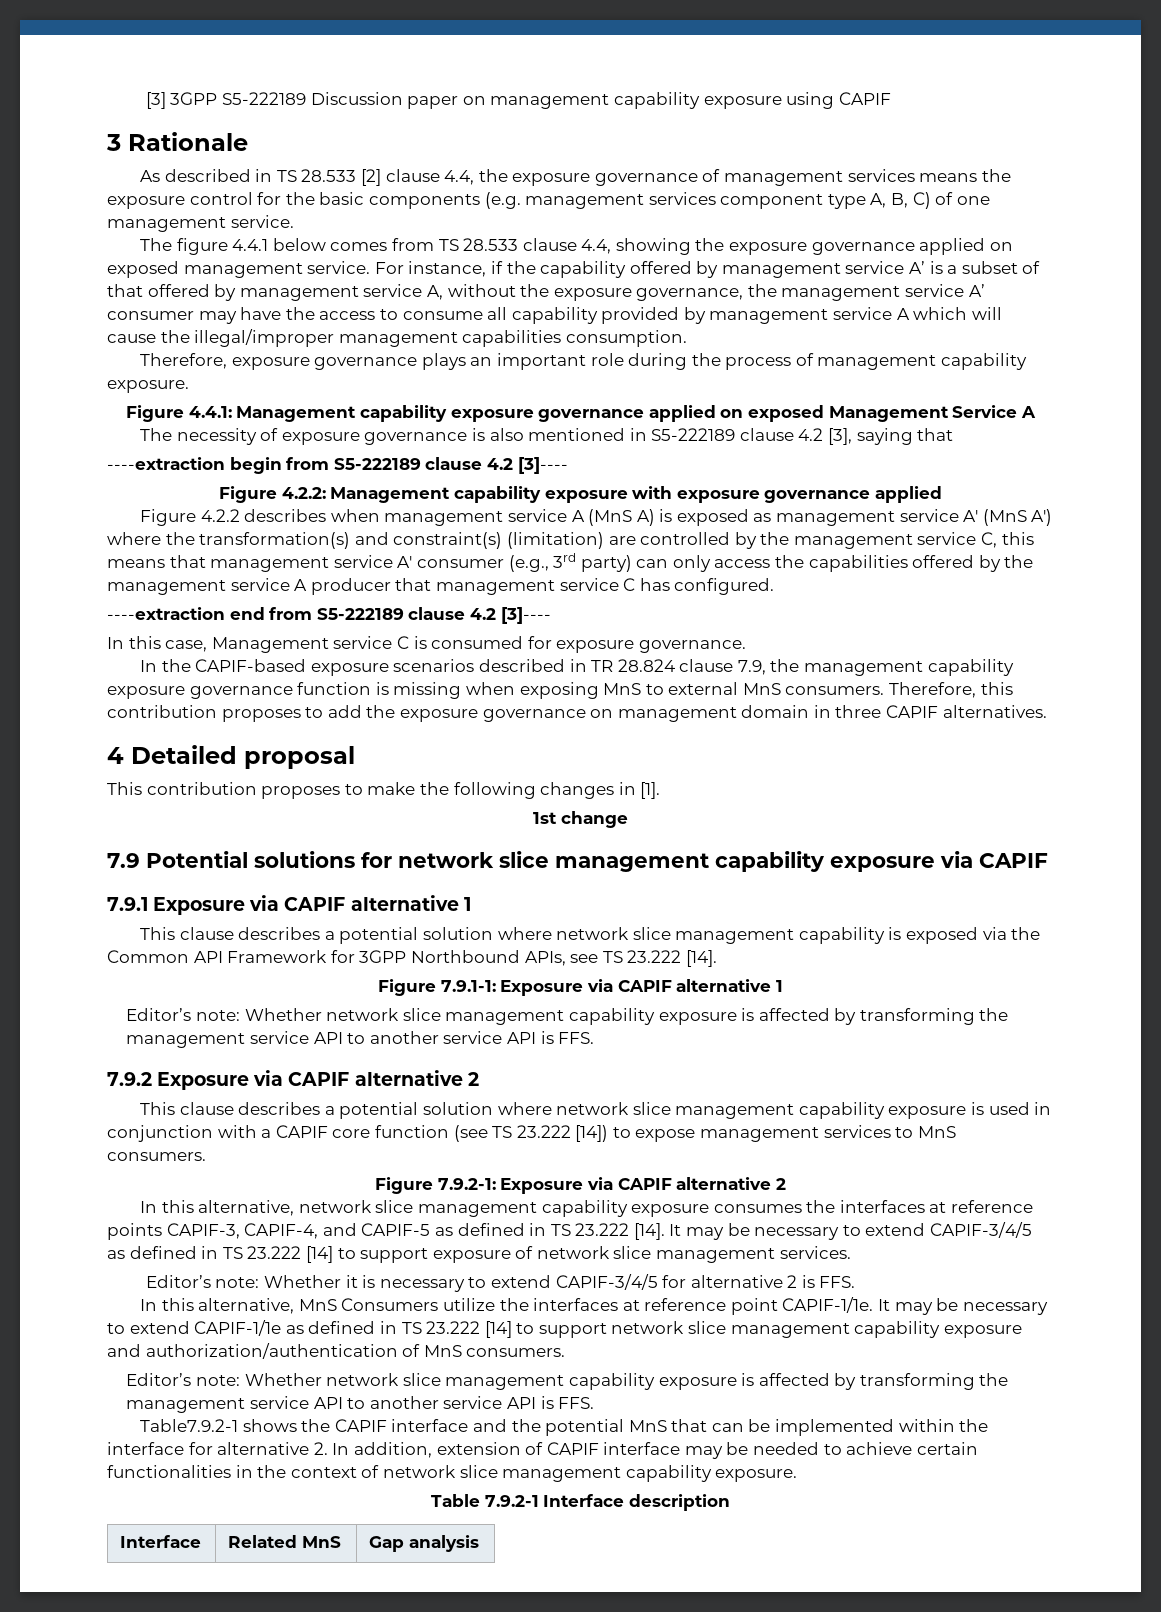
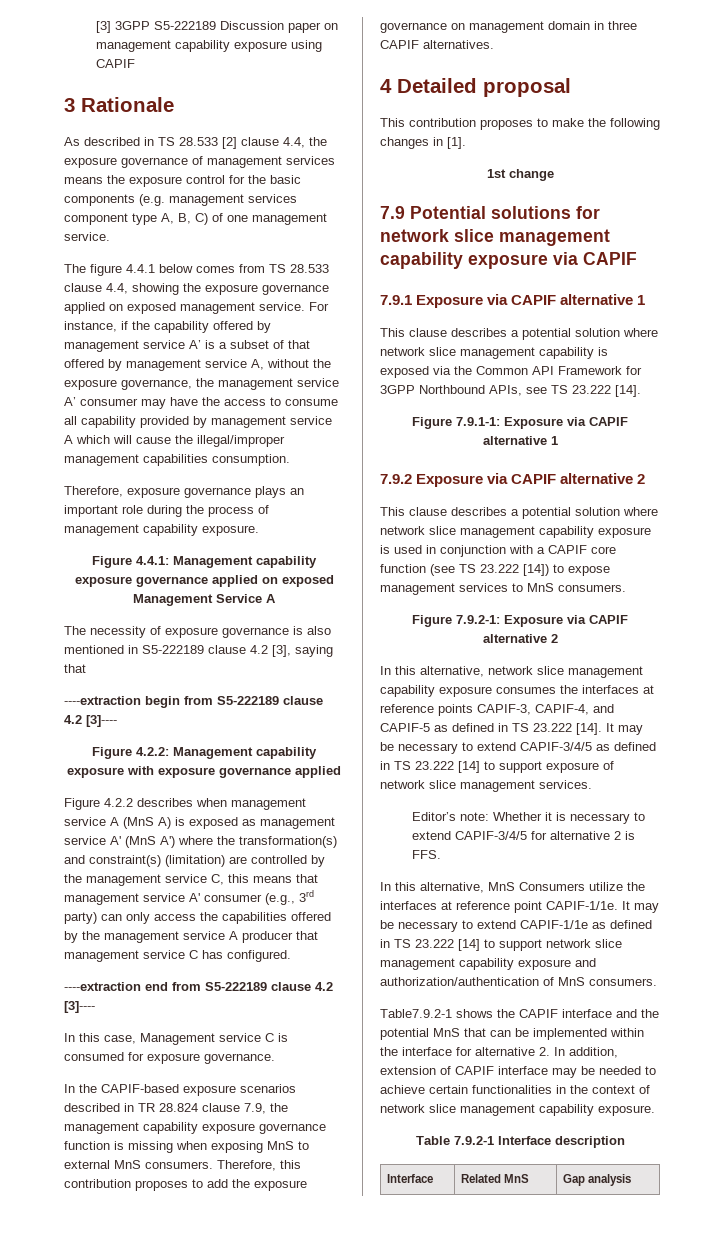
[126,1008,1009,1025] [126,1031,595,1048] // Editor’s note: Whether network slice management capability exposure is affected by transforming the management service API to another service API is FFS. -> (558, 440) none
[126,1373,1009,1390] [126,1396,595,1413] // Editor’s note: Whether network slice management capability exposure is affected by transforming the management service API to another service API is FFS. -> (657, 982) none

